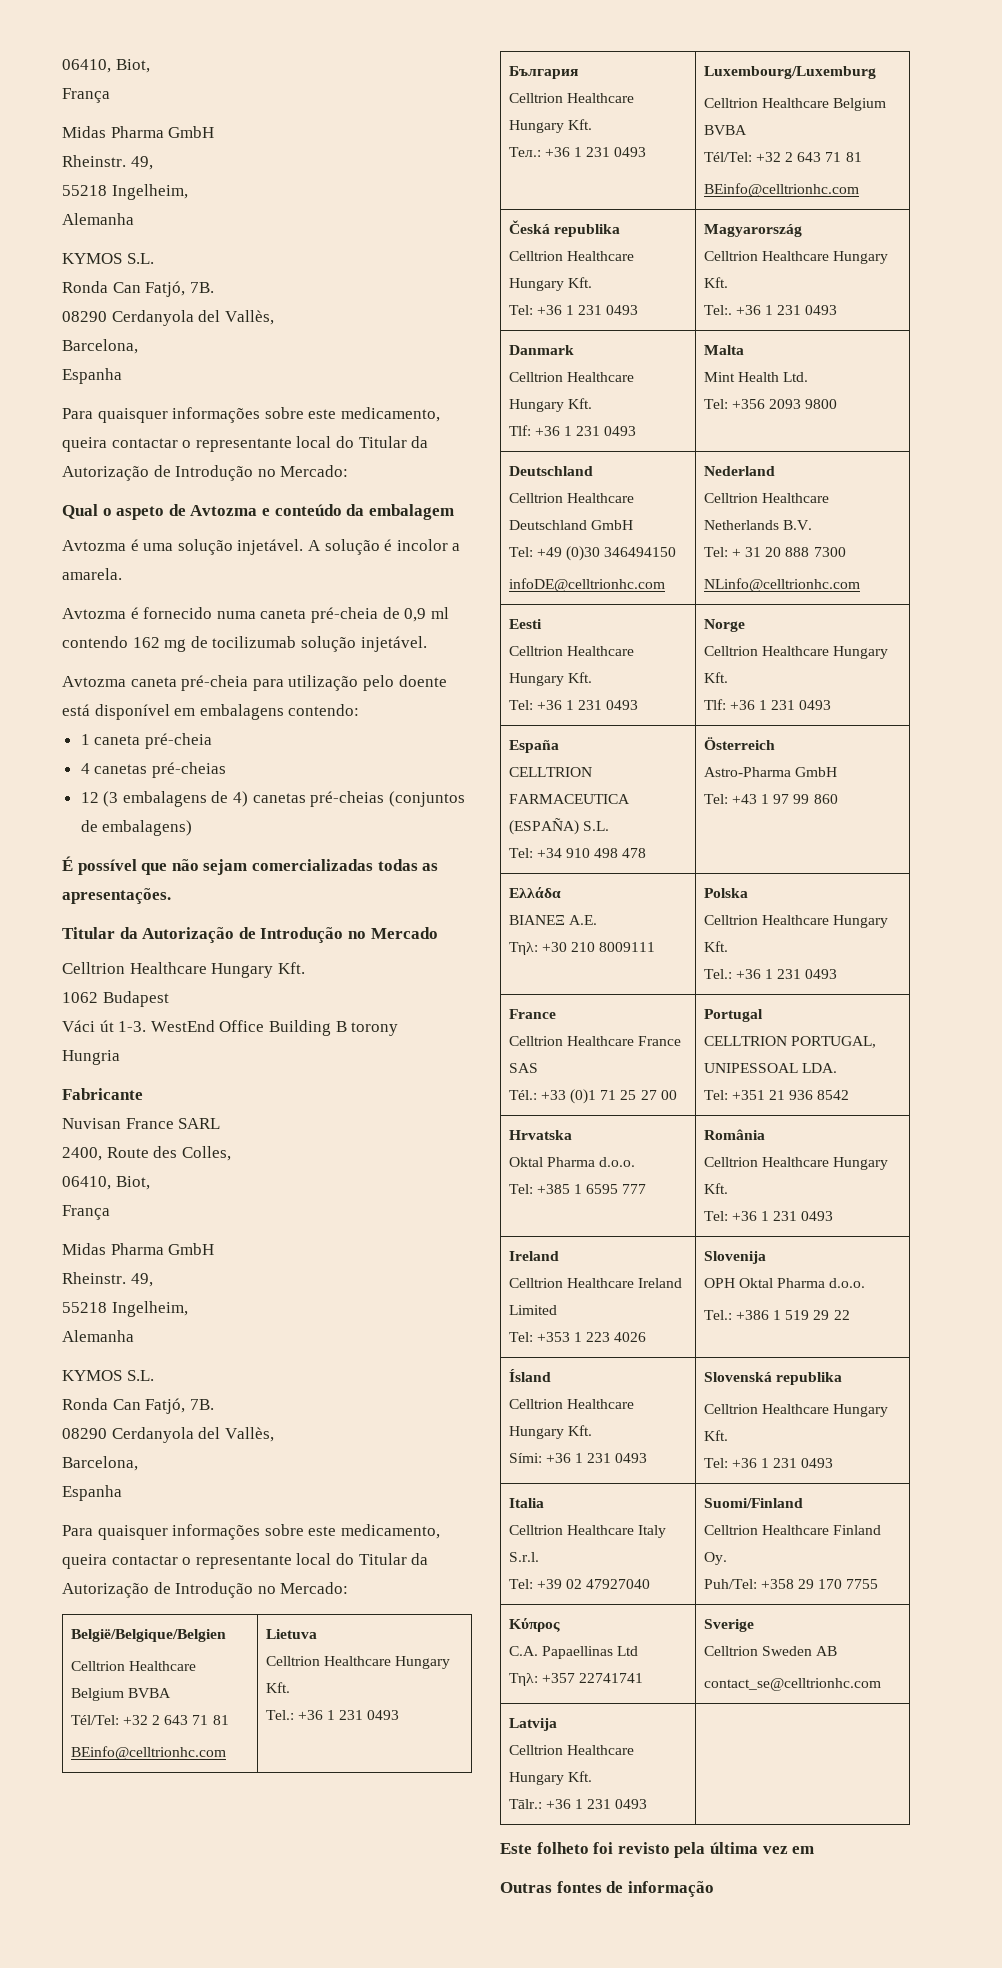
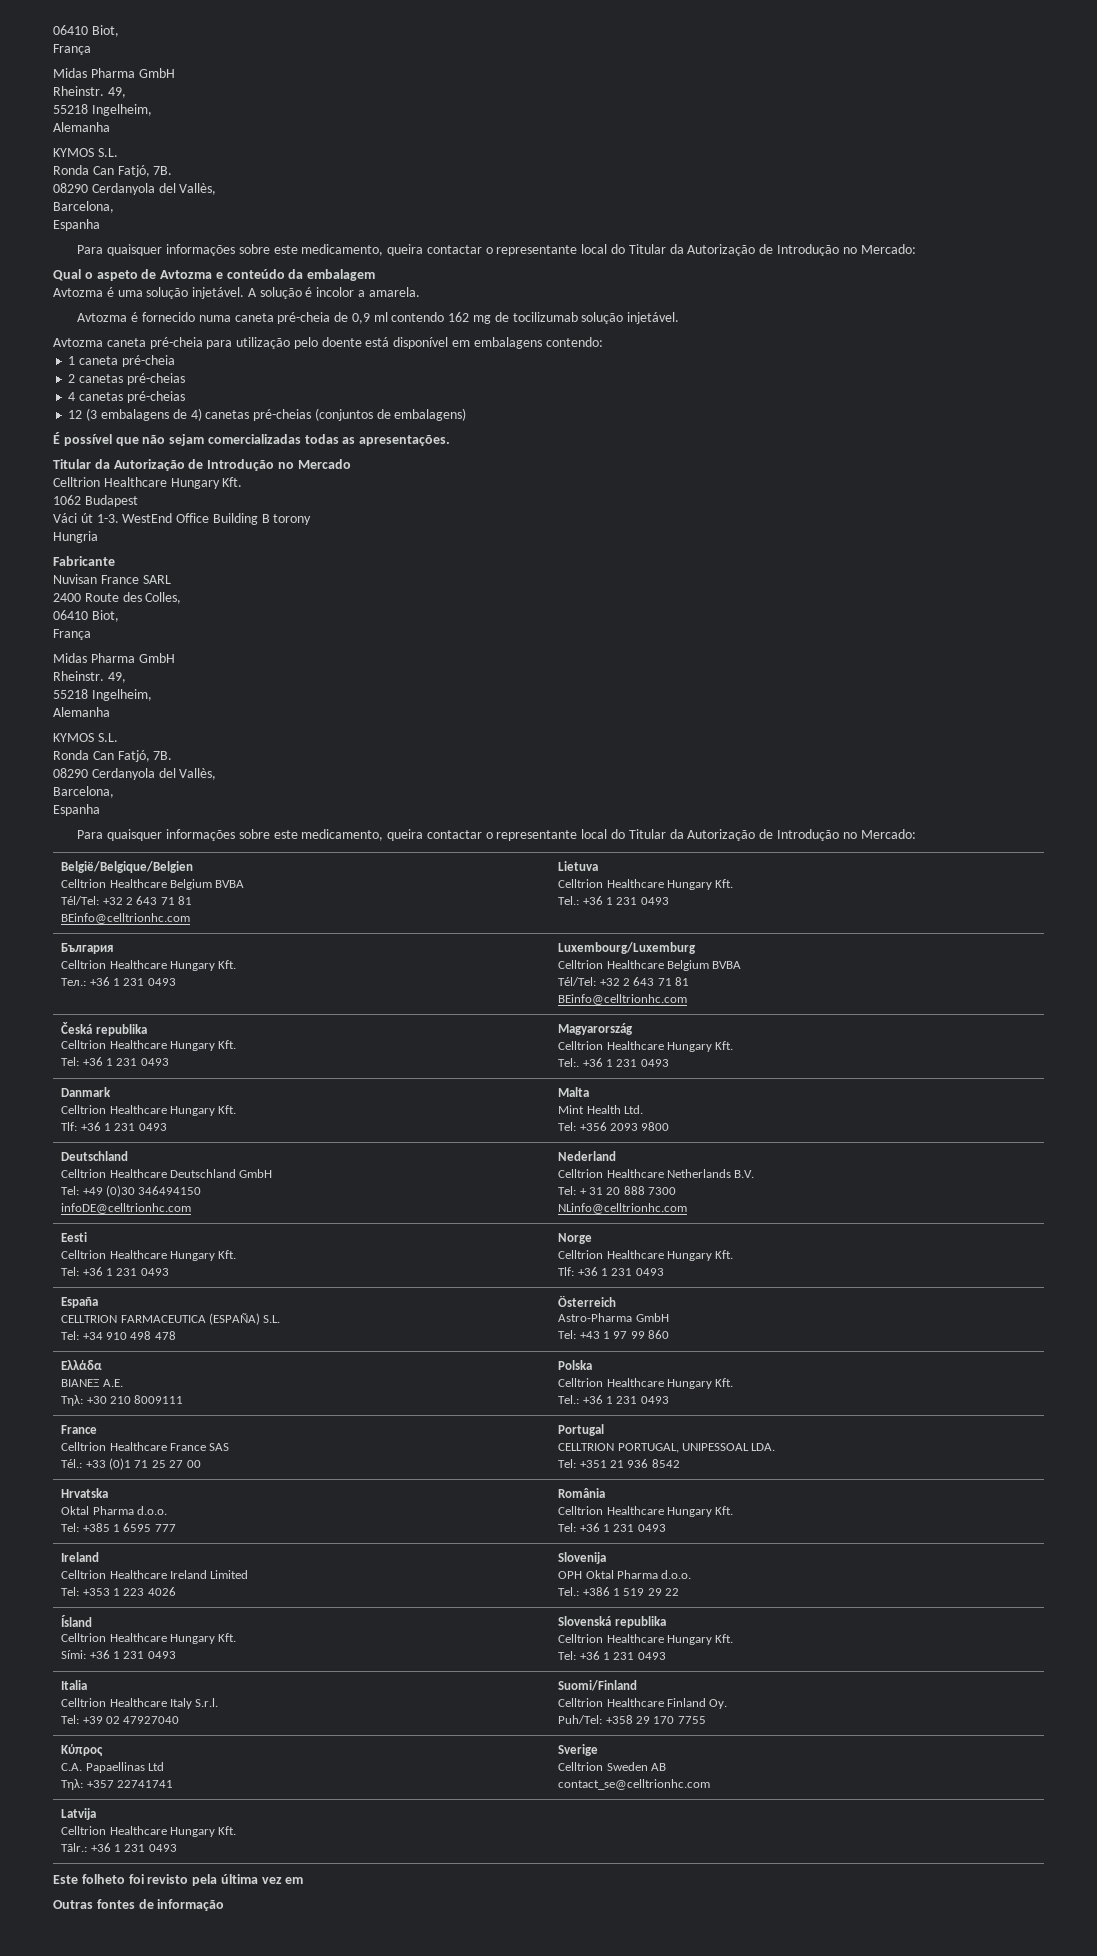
[62,59,111,73] 06410, -> [53,25,88,35] 06410
(212, 741) none -> [68,373,185,385] // 2 canetas pré-cheias
[62,1147,102,1161] 2400, -> [53,593,81,602] 2400
[62,1176,111,1190] 06410, -> [53,610,88,620] 06410

